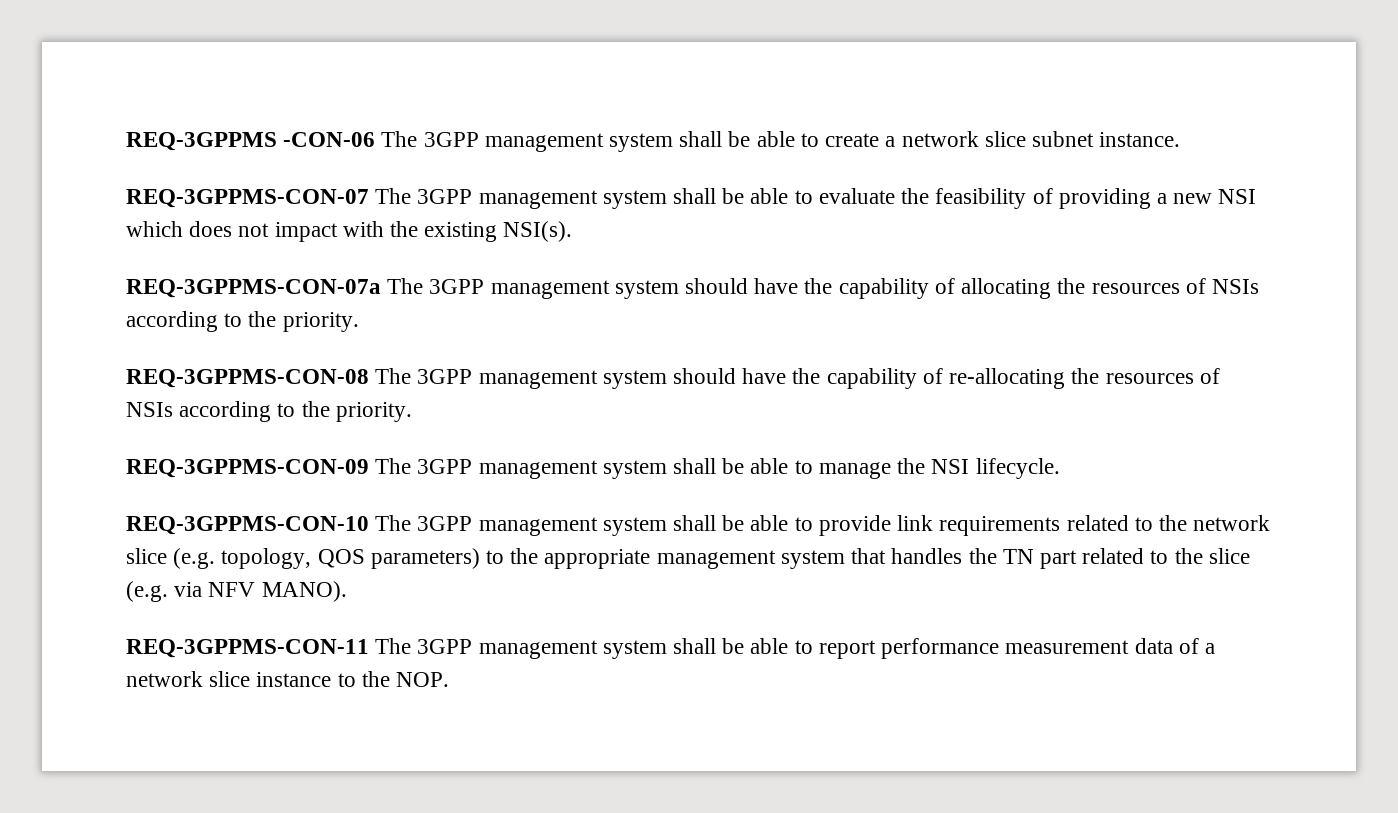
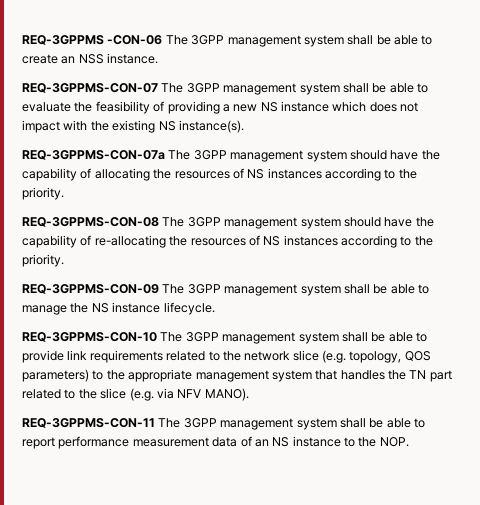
[885,131,1094,147] a network slice subnet -> [61,54,104,64] an NSS
[1218,189,1257,204] NSI -> [260,101,329,112] NS instance
[503,221,573,242] NSI(s). -> [158,120,244,133] NS instance(s).
[1211,279,1259,294] NSIs -> [247,168,322,179] NS instances
[126,402,173,417] NSIs -> [263,235,338,246] NS instances
[931,459,970,474] NSI -> [91,302,161,313] NS instance
[1204,643,1215,654] [126,671,251,687] a network slice -> [254,437,290,447] an NS

